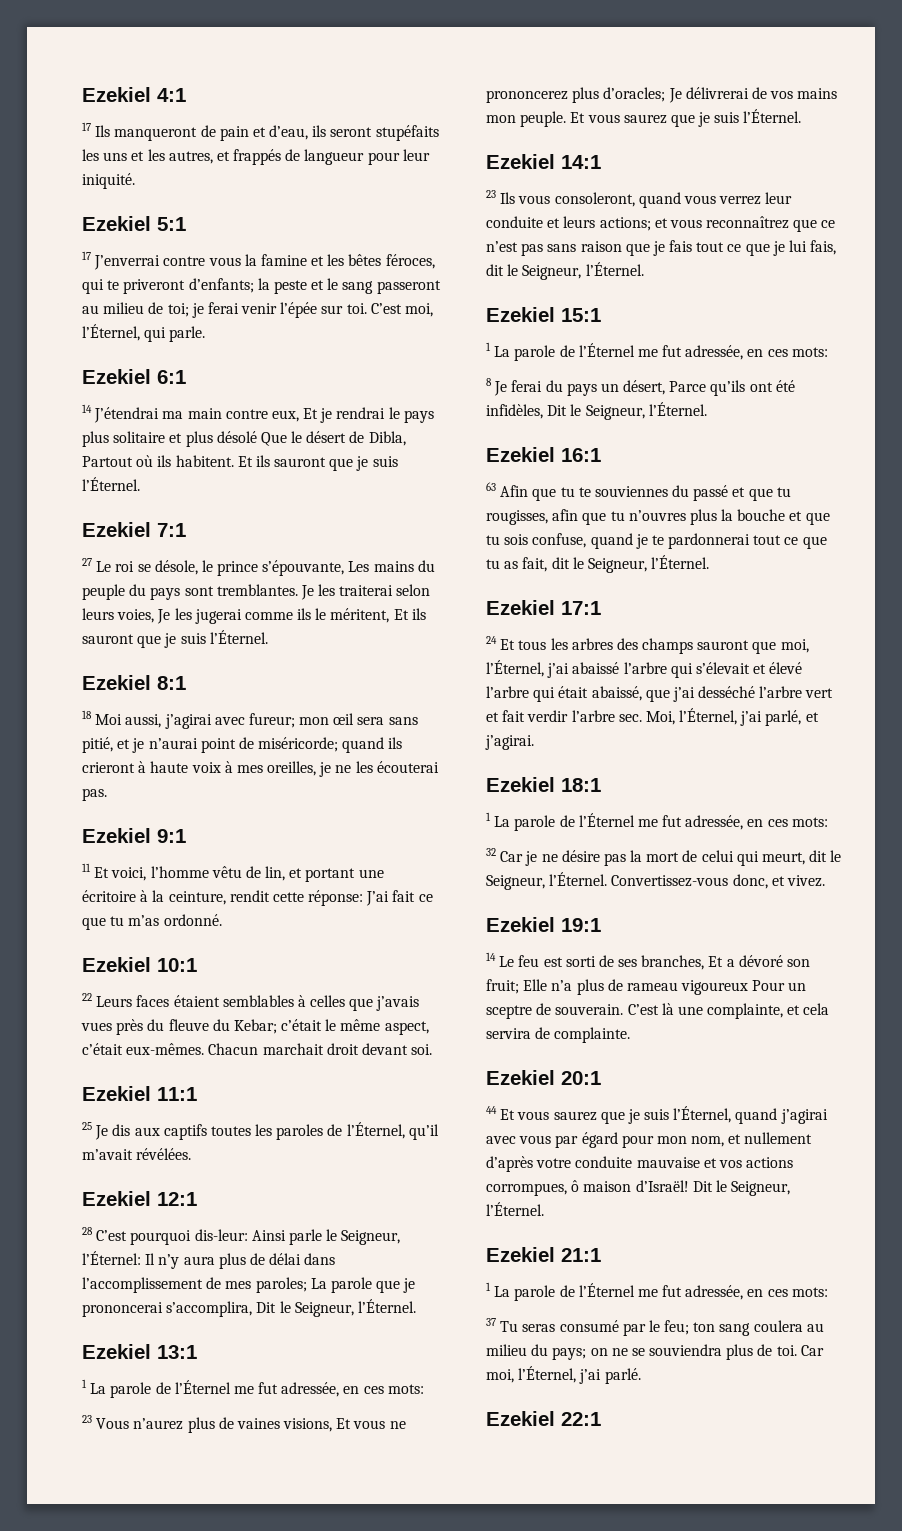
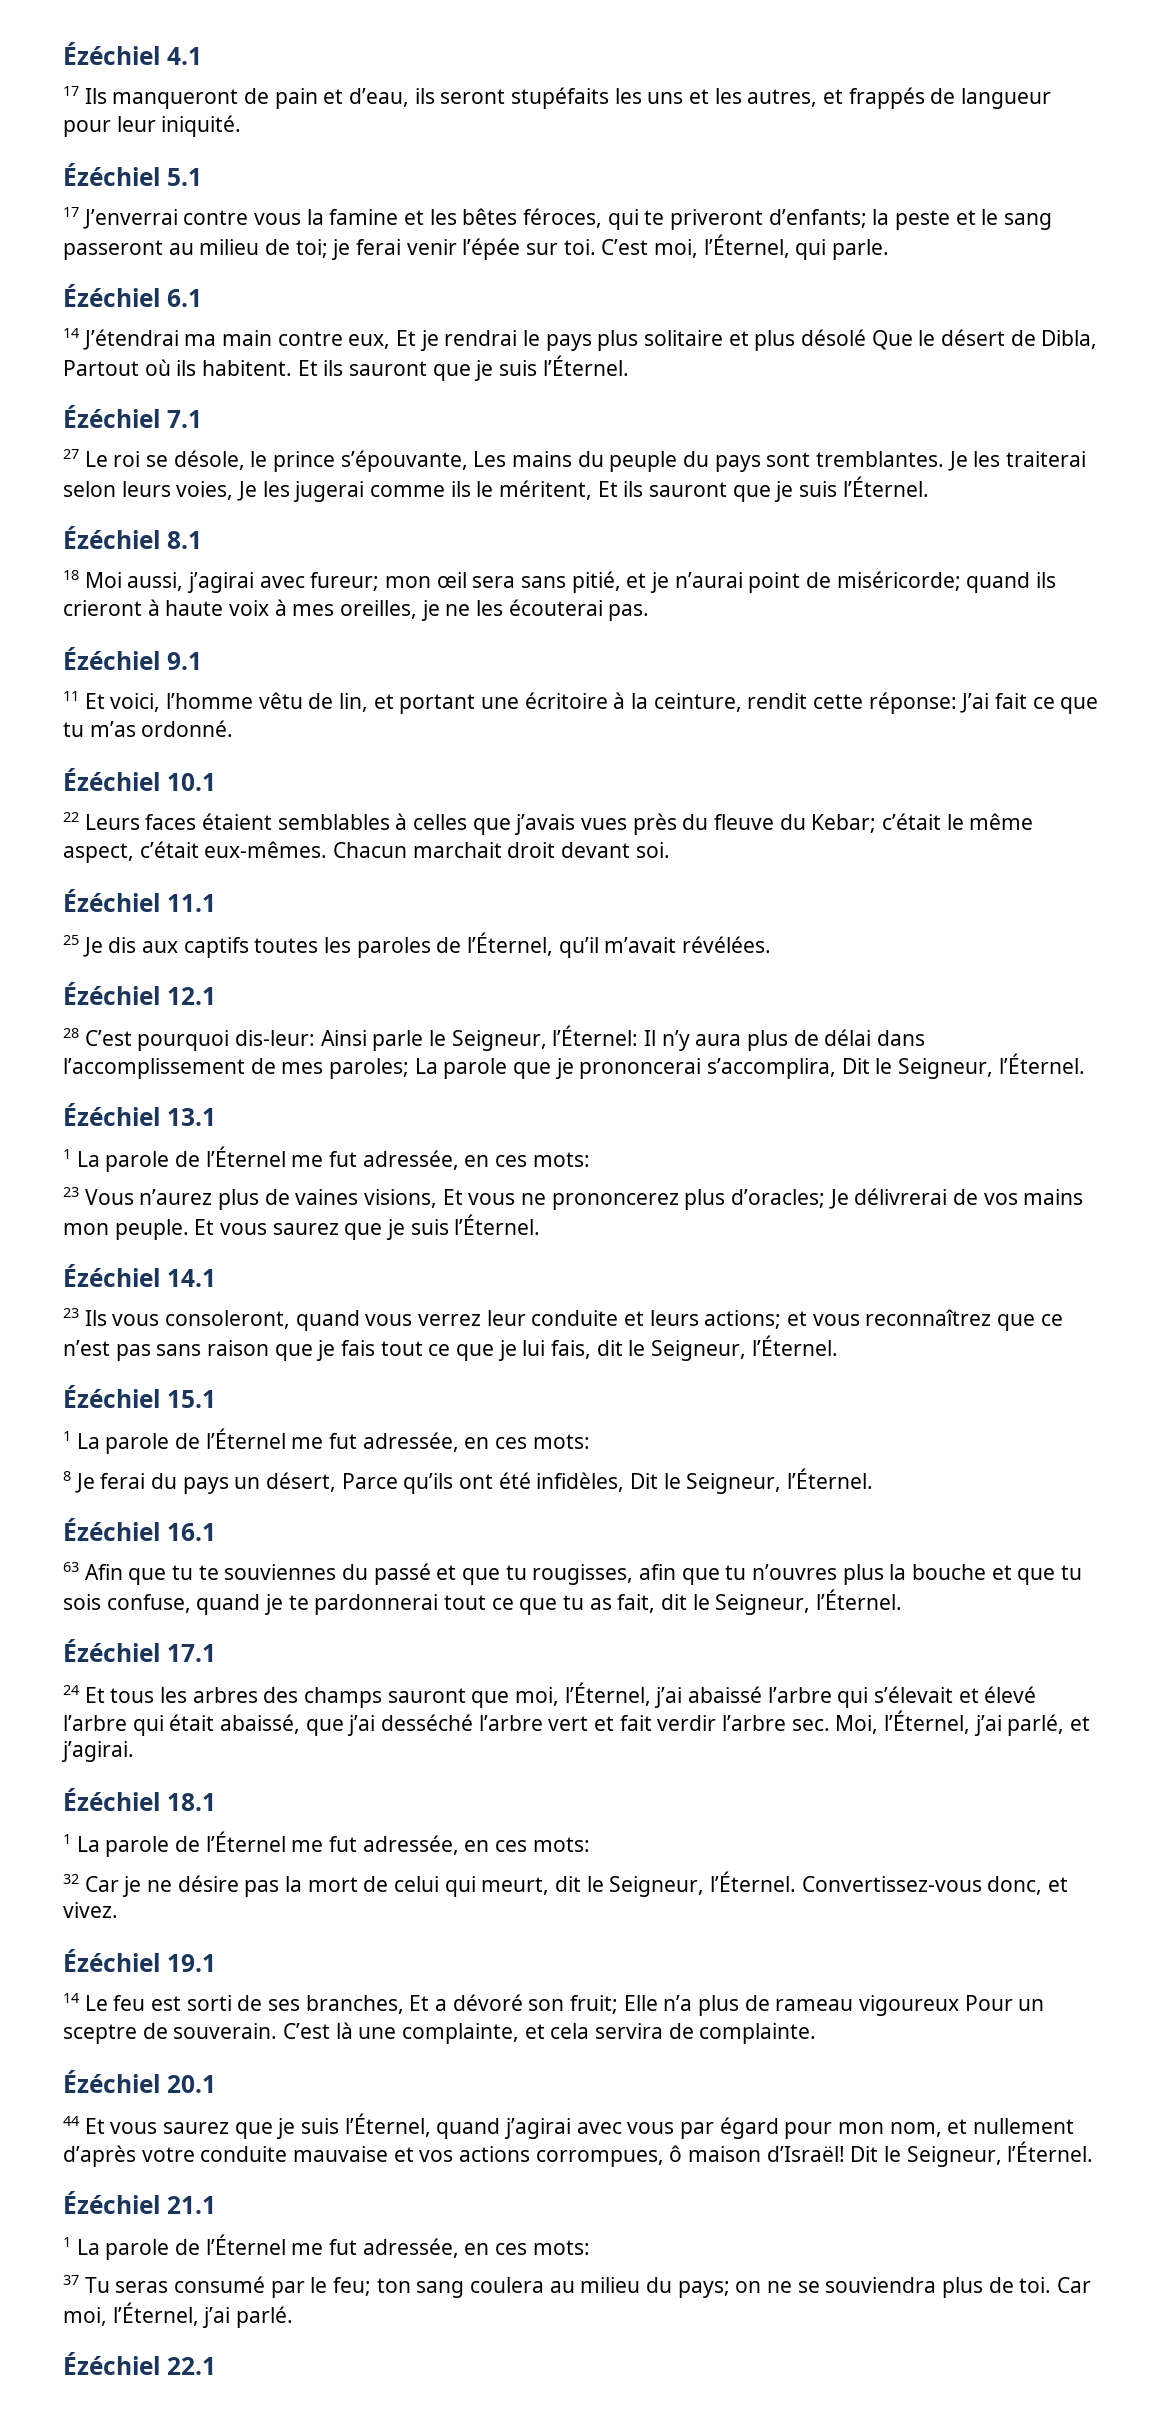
[82,87,186,102] Ezekiel 4:1 -> [63,42,202,65] Ézéchiel 4.1
[82,216,186,231] Ezekiel 5:1 -> [63,163,202,186] Ézéchiel 5.1
[82,369,186,384] Ezekiel 6:1 -> [63,284,202,307] Ézéchiel 6.1
[82,522,186,537] Ezekiel 7:1 -> [63,405,202,428] Ézéchiel 7.1
[82,675,186,690] Ezekiel 8:1 -> [63,526,202,549] Ézéchiel 8.1
[82,828,186,843] Ezekiel 9:1 -> [63,647,202,670] Ézéchiel 9.1
[82,957,197,972] Ezekiel 10:1 -> [63,768,216,791] Ézéchiel 10.1
[82,1086,197,1101] Ezekiel 11:1 -> [63,889,216,912] Ézéchiel 11.1
[82,1191,197,1206] Ezekiel 12:1 -> [63,982,216,1005] Ézéchiel 12.1
[82,1344,197,1359] Ezekiel 13:1 -> [63,1103,216,1126] Ézéchiel 13.1
[486,154,601,169] Ezekiel 14:1 -> [63,1264,216,1287] Ézéchiel 14.1
[486,307,601,322] Ezekiel 15:1 -> [63,1385,216,1408] Ézéchiel 15.1
[486,447,601,462] Ezekiel 16:1 -> [63,1518,216,1541] Ézéchiel 16.1
[486,600,601,615] Ezekiel 17:1 -> [63,1639,216,1662] Ézéchiel 17.1
[486,777,601,792] Ezekiel 18:1 -> [63,1788,216,1811] Ézéchiel 18.1
[486,917,601,932] Ezekiel 19:1 -> [63,1949,216,1972] Ézéchiel 19.1
[486,1070,601,1085] Ezekiel 20:1 -> [63,2070,216,2093] Ézéchiel 20.1
[486,1247,601,1262] Ezekiel 21:1 -> [63,2191,216,2214] Ézéchiel 21.1
[486,1411,601,1426] Ezekiel 22:1 -> [63,2352,216,2375] Ézéchiel 22.1

